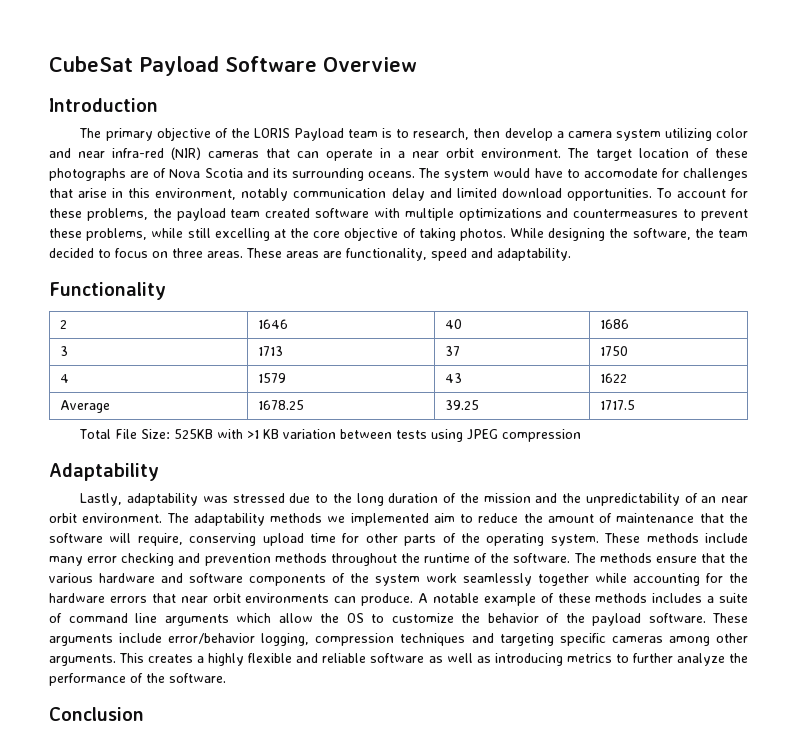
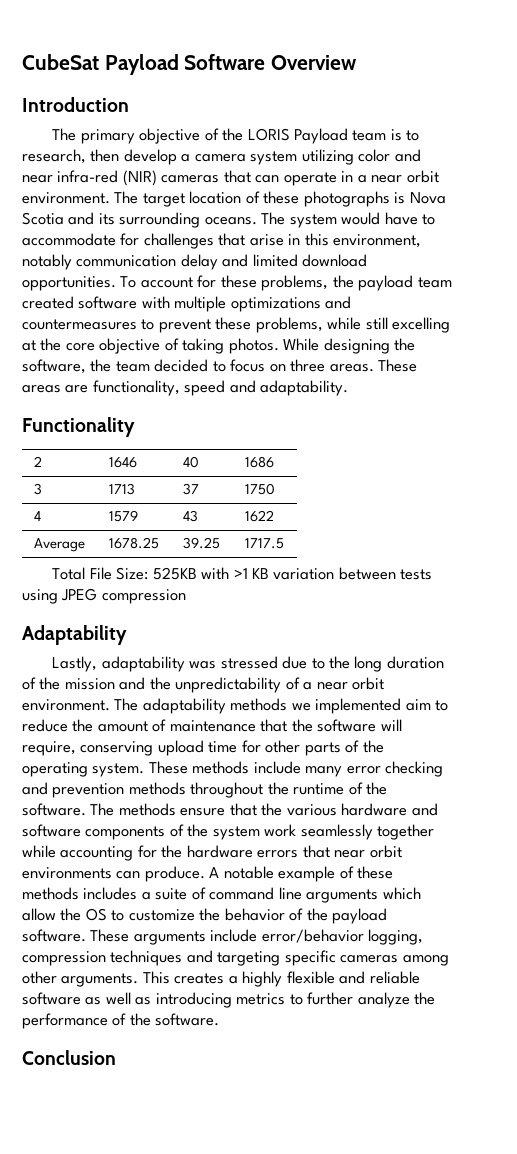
[130,168,167,178] are of -> [394,192,406,204] is
[583,168,658,178] accomodate -> [22,233,116,246] accommodate
[701,496,717,503] an -> [303,682,313,690] a

